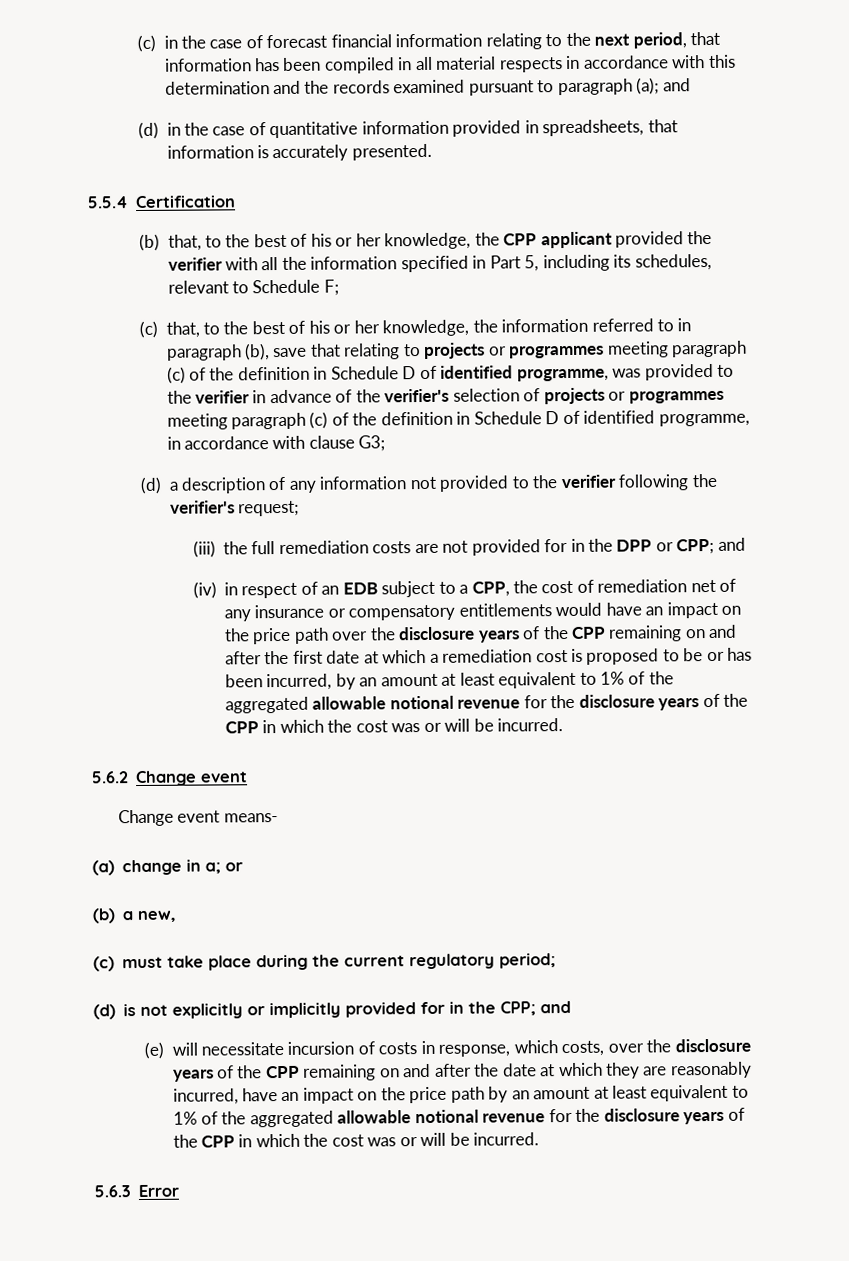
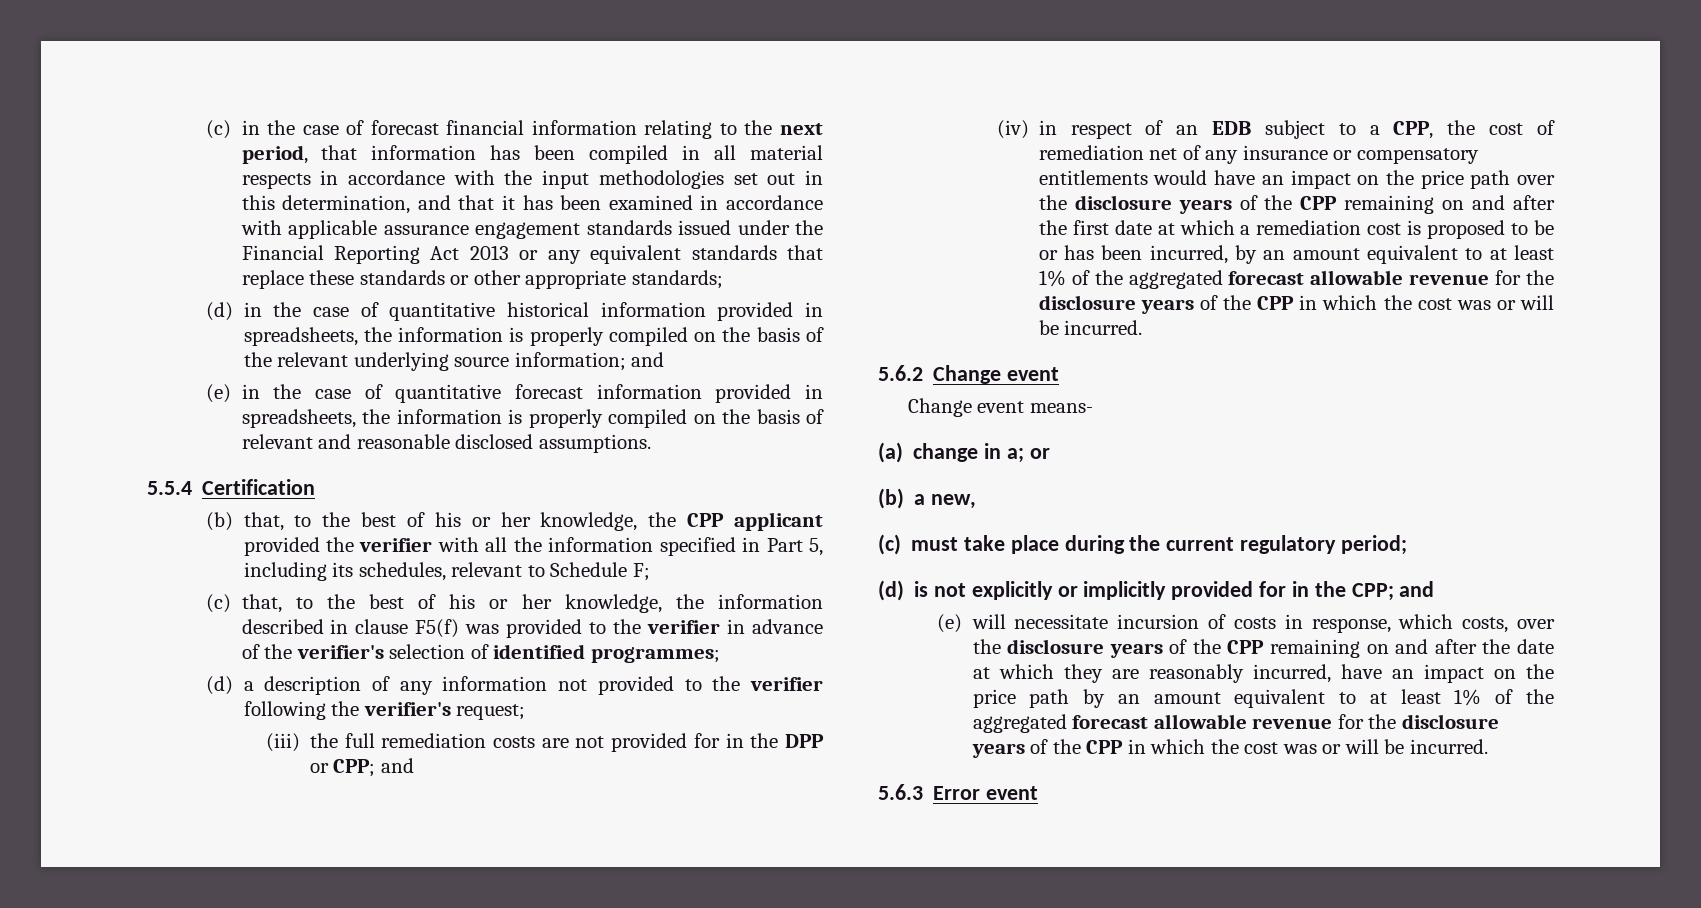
[707,54,736,69] [164,77,691,96] [138,119,678,139] [166,143,432,162] this determination and the records examined pursuant to paragraph (a); and // (d) in the case of quantitative information provided in spreadsheets, that information is accurately presented. -> [504,170,823,189] [241,195,824,214] [240,220,823,239] [241,245,823,264] [241,270,723,289] [206,302,823,321] [243,327,824,346] [243,352,665,371] [206,384,823,403] [241,409,825,428] [241,434,651,453] the input methodologies set out in this determination, and that it has been examined in accordance with applicable assurance engagement standards issued under the Financial Reporting Act 2013 or any equivalent standards that replace these standards or other appropriate standards; // (d) in the case of quantitative historical information provided in spreadsheets, the information is properly compiled on the basis of the relevant underlying source information; and // (e) in the case of quantitative forecast information provided in spreadsheets, the information is properly compiled on the basis of relevant and reasonable disclosed assumptions.
[591,318,692,332] [165,340,748,361] [166,365,609,384] referred to in paragraph (b), save that relating to projects or programmes meeting paragraph (c) of the definition in Schedule D of identified programme, -> [241,619,460,638] described in clause F5(f)
[543,387,724,405] [166,410,750,430] [166,435,386,452] projects or programmes meeting paragraph (c) of the definition in Schedule D of identified programme, in accordance with clause G3; -> [493,644,720,663] identified programmes;
[441,671,674,689] [224,695,454,714] at least equivalent to 1% of the aggregated allowable notional -> [1367,245,1554,264] [1038,270,1404,289] equivalent to at least 1% of the aggregated forecast allowable
[593,1084,749,1102] [172,1109,479,1128] at least equivalent to 1% of the aggregated allowable notional -> [1234,689,1554,708] [972,714,1247,733] equivalent to at least 1% of the aggregated forecast allowable
(180, 1191) none -> [986,786,1039,800] event

